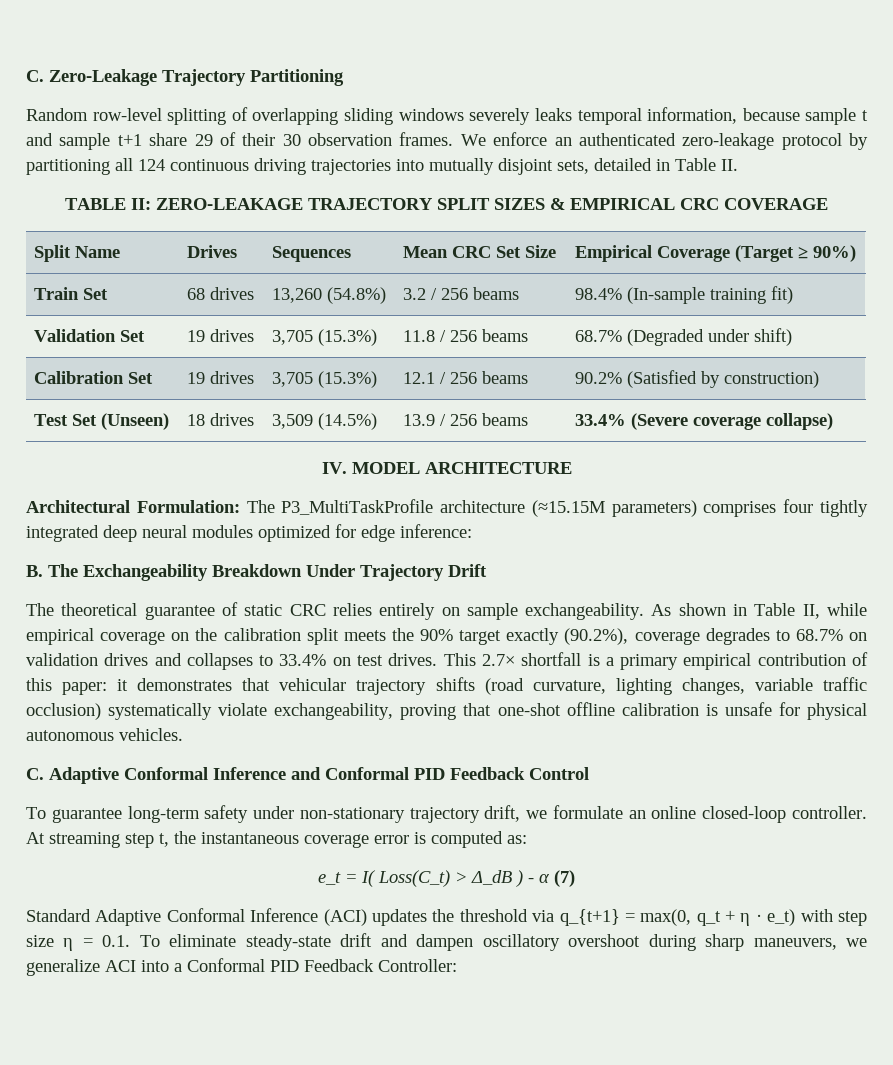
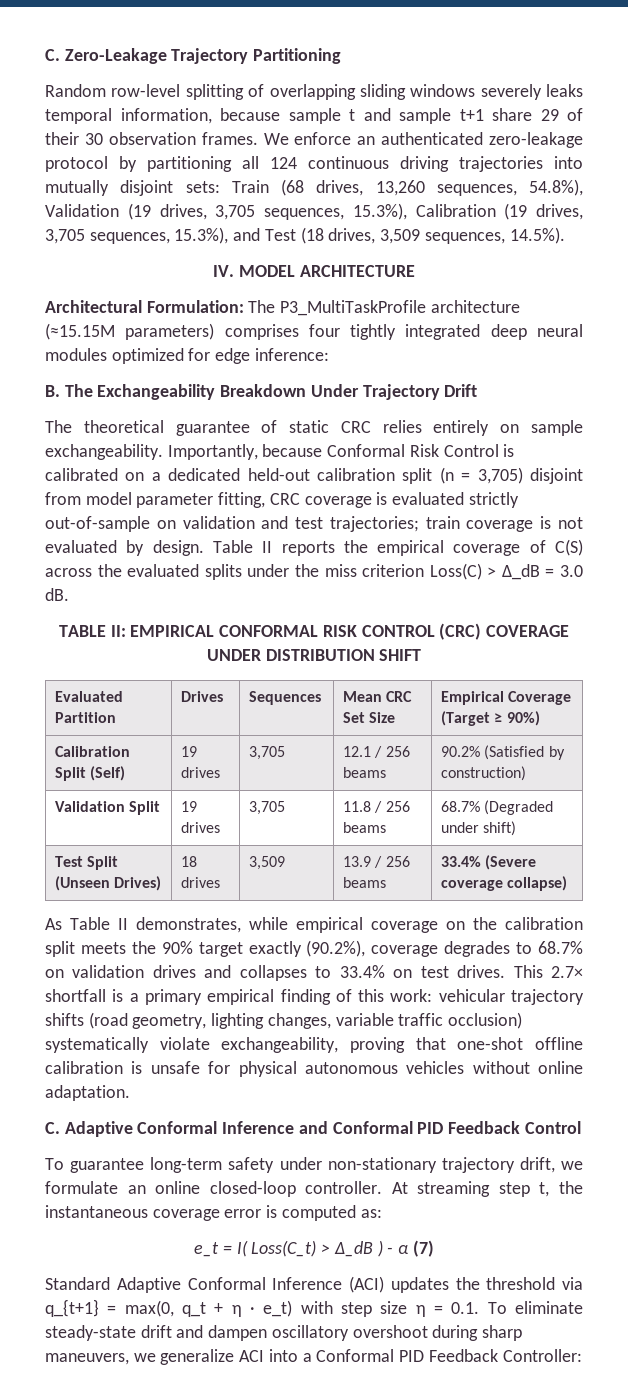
[557,158,738,174] [65,198,828,210] [33,245,120,262] [186,245,237,258] [271,246,351,262] [402,245,556,258] [574,245,856,262] [33,287,108,300] [186,287,254,300] [271,287,386,304] [402,287,519,300] [574,286,793,304] [33,329,145,342] [186,329,254,342] [271,329,377,346] [402,329,528,342] [574,328,792,346] [33,371,153,384] [186,371,254,384] [271,371,377,388] [402,371,528,384] [574,370,819,388] [33,413,169,430] [186,413,254,426] [271,413,377,430] [402,413,528,426] [574,413,833,430] sets, detailed in Table II. // TABLE II: ZERO-LEAKAGE TRAJECTORY SPLIT SIZES & EMPIRICAL CRC COVERAGE // Split Name | Drives | Sequences | Mean CRC Set Size | Empirical Coverage (Target ≥ 90%) // Train Set | 68 drives | 13,260 (54.8%) | 3.2 / 256 beams | 98.4% (In-sample training fit) // Validation Set | 19 drives | 3,705 (15.3%) | 11.8 / 256 beams | 68.7% (Degraded under shift) // Calibration Set | 19 drives | 3,705 (15.3%) | 12.1 / 256 beams | 90.2% (Satisfied by construction) // Test Set (Unseen) | 18 drives | 3,509 (14.5%) | 13.9 / 256 beams | 33.4% (Severe coverage collapse) -> [185,179,583,196] [45,203,583,220] [45,227,565,244] sets: Train (68 drives, 13,260 sequences, 54.8%), Validation (19 drives, 3,705 sequences, 15.3%), Calibration (19 drives, 3,705 sequences, 15.3%), and Test (18 drives, 3,509 sequences, 14.5%).
[651,603,820,619] As shown in Table II, -> [167,444,515,460] [45,467,583,484] [45,492,519,508] [45,516,583,532] [45,539,583,556] [45,563,583,580] [45,588,69,601] [58,623,570,640] [206,649,422,661] [55,691,124,702] [55,712,117,723] [181,691,224,702] [249,691,322,705] [343,691,413,702] [343,712,396,723] [441,691,572,705] [441,711,540,726] [55,746,131,757] [55,766,126,781] [181,746,198,757] [181,767,221,778] [249,746,286,760] [343,746,410,758] [343,767,387,778] [441,745,565,760] [441,766,527,781] [55,801,161,815] [181,801,198,812] [181,822,221,833] [249,801,286,815] [343,801,410,813] [343,822,387,833] [441,800,554,815] [441,821,517,836] [55,856,119,870] [55,876,162,891] [181,856,198,867] [181,877,221,888] [249,856,286,870] [343,856,410,868] [343,877,387,888] [441,855,537,870] [441,876,568,891] [45,917,241,933] Importantly, because Conformal Risk Control is calibrated on a dedicated held-out calibration split (n = 3,705) disjoint from model parameter fitting, CRC coverage is evaluated strictly out-of-sample on validation and test trajectories; train coverage is not evaluated by design. Table II reports the empirical coverage of C(S) across the evaluated splits under the miss criterion Loss(C) > Δ_dB = 3.0 dB. // TABLE II: EMPIRICAL CONFORMAL RISK CONTROL (CRC) COVERAGE UNDER DISTRIBUTION SHIFT // Evaluated Partition | Drives | Sequences | Mean CRC Set Size | Empirical Coverage (Target ≥ 90%) // Calibration Split (Self) | 19 drives | 3,705 | 12.1 / 256 beams | 90.2% (Satisfied by construction) // Validation Split | 19 drives | 3,705 | 11.8 / 256 beams | 68.7% (Degraded under shift) // Test Split (Unseen Drives) | 18 drives | 3,509 | 13.9 / 256 beams | 33.4% (Severe coverage collapse) // As Table II demonstrates,
[757,653,846,666] contribution -> [280,989,331,1005] finding
[62,678,271,695] paper: it demonstrates that -> [390,989,433,1002] work:
[532,680,606,694] curvature, -> [132,1014,207,1029] geometry,
[119,728,183,741] vehicles. -> [406,1061,583,1074] [45,1085,130,1101] vehicles without online adaptation.

